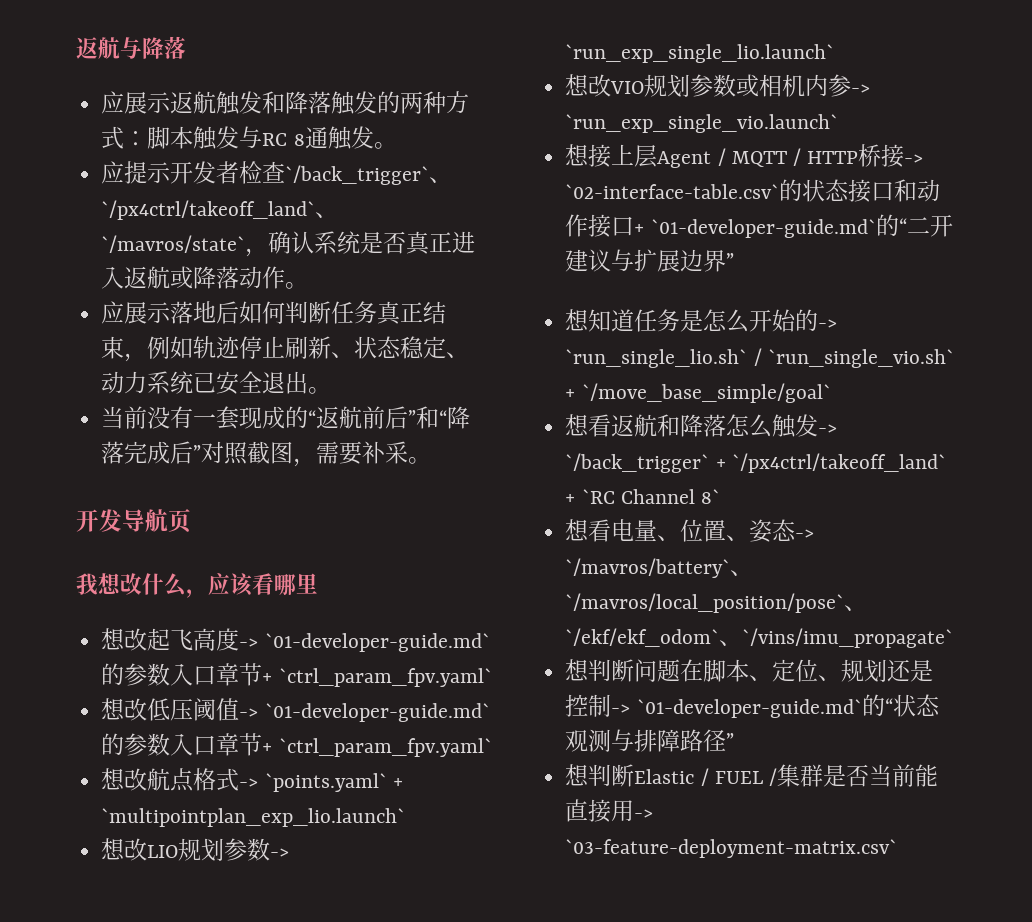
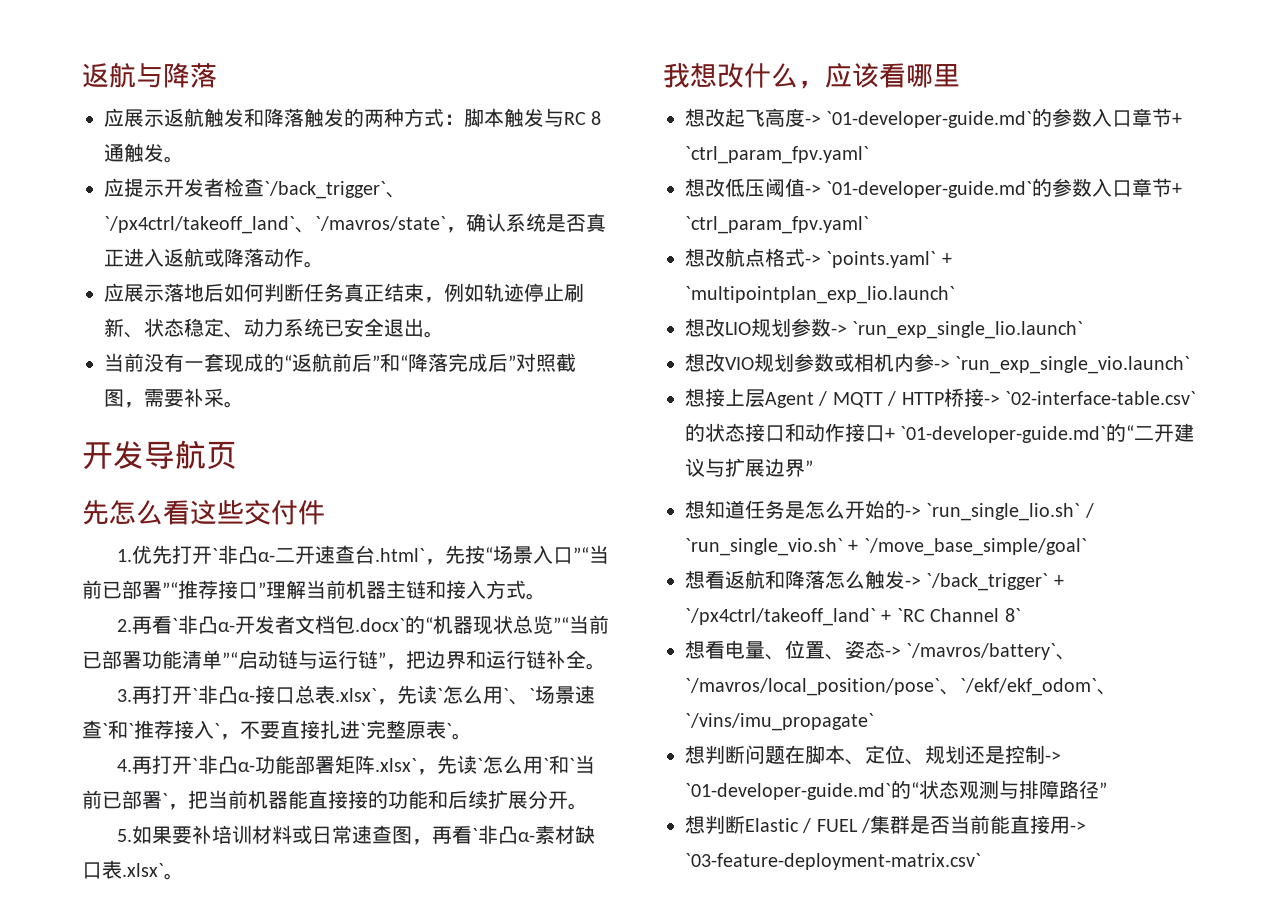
(191, 521) none -> [82,500,325,525] [117,545,610,565] [82,580,546,600] [117,615,610,635] [82,650,606,670] [117,685,596,705] [82,720,472,740] [117,755,596,775] [82,790,588,810] [117,825,596,845] [82,860,184,880] // 先怎么看这些交付件 // 1.优先打开`非凸α-二开速查台.html`，先按“场景入口”“当前已部署”“推荐接口”理解当前机器主链和接入方式。 // 2.再看`非凸α-开发者文档包.docx`的“机器现状总览”“当前已部署功能清单”“启动链与运行链”，把边界和运行链补全。 // 3.再打开`非凸α-接口总表.xlsx`，先读`怎么用`、`场景速查`和`推荐接入`，不要直接扎进`完整原表`。 // 4.再打开`非凸α-功能部署矩阵.xlsx`，先读`怎么用`和`当前已部署`，把当前机器能直接接的功能和后续扩展分开。 // 5.如果要补培训材料或日常速查图，再看`非凸α-素材缺口表.xlsx`。

